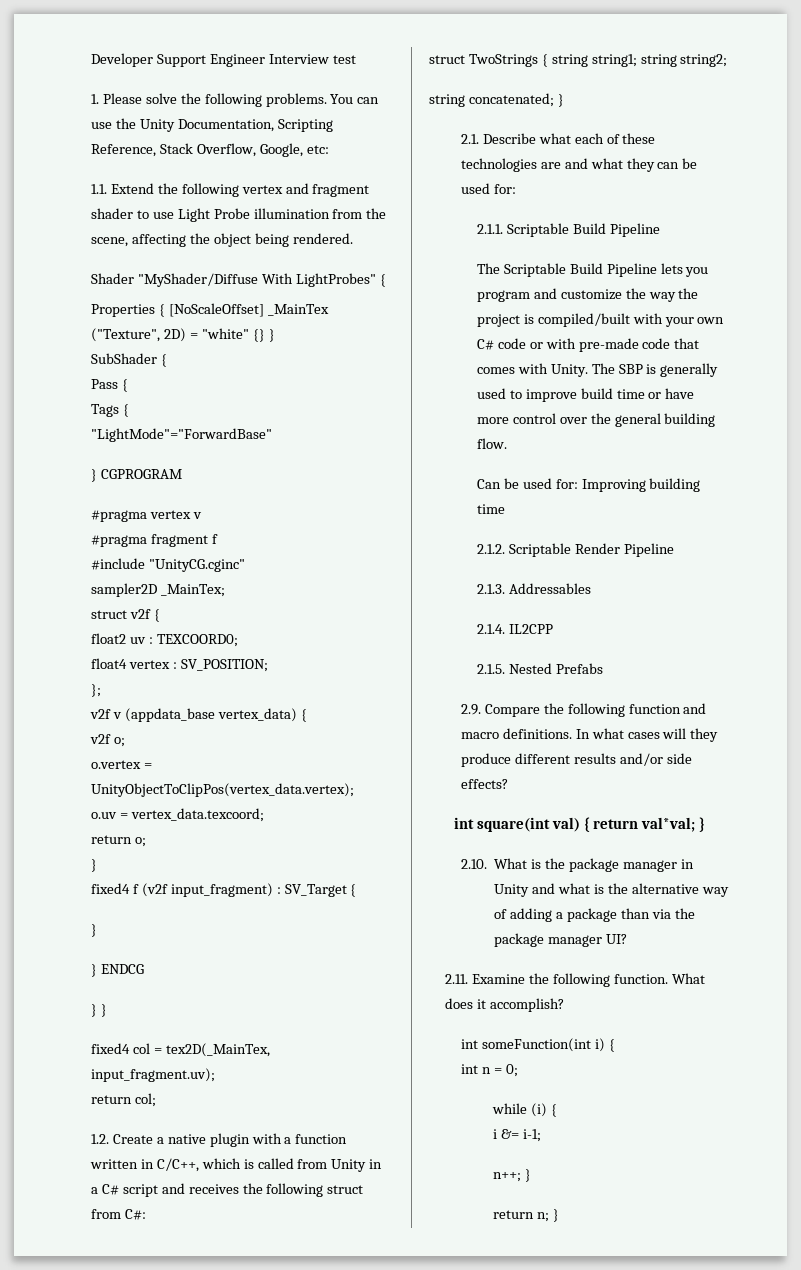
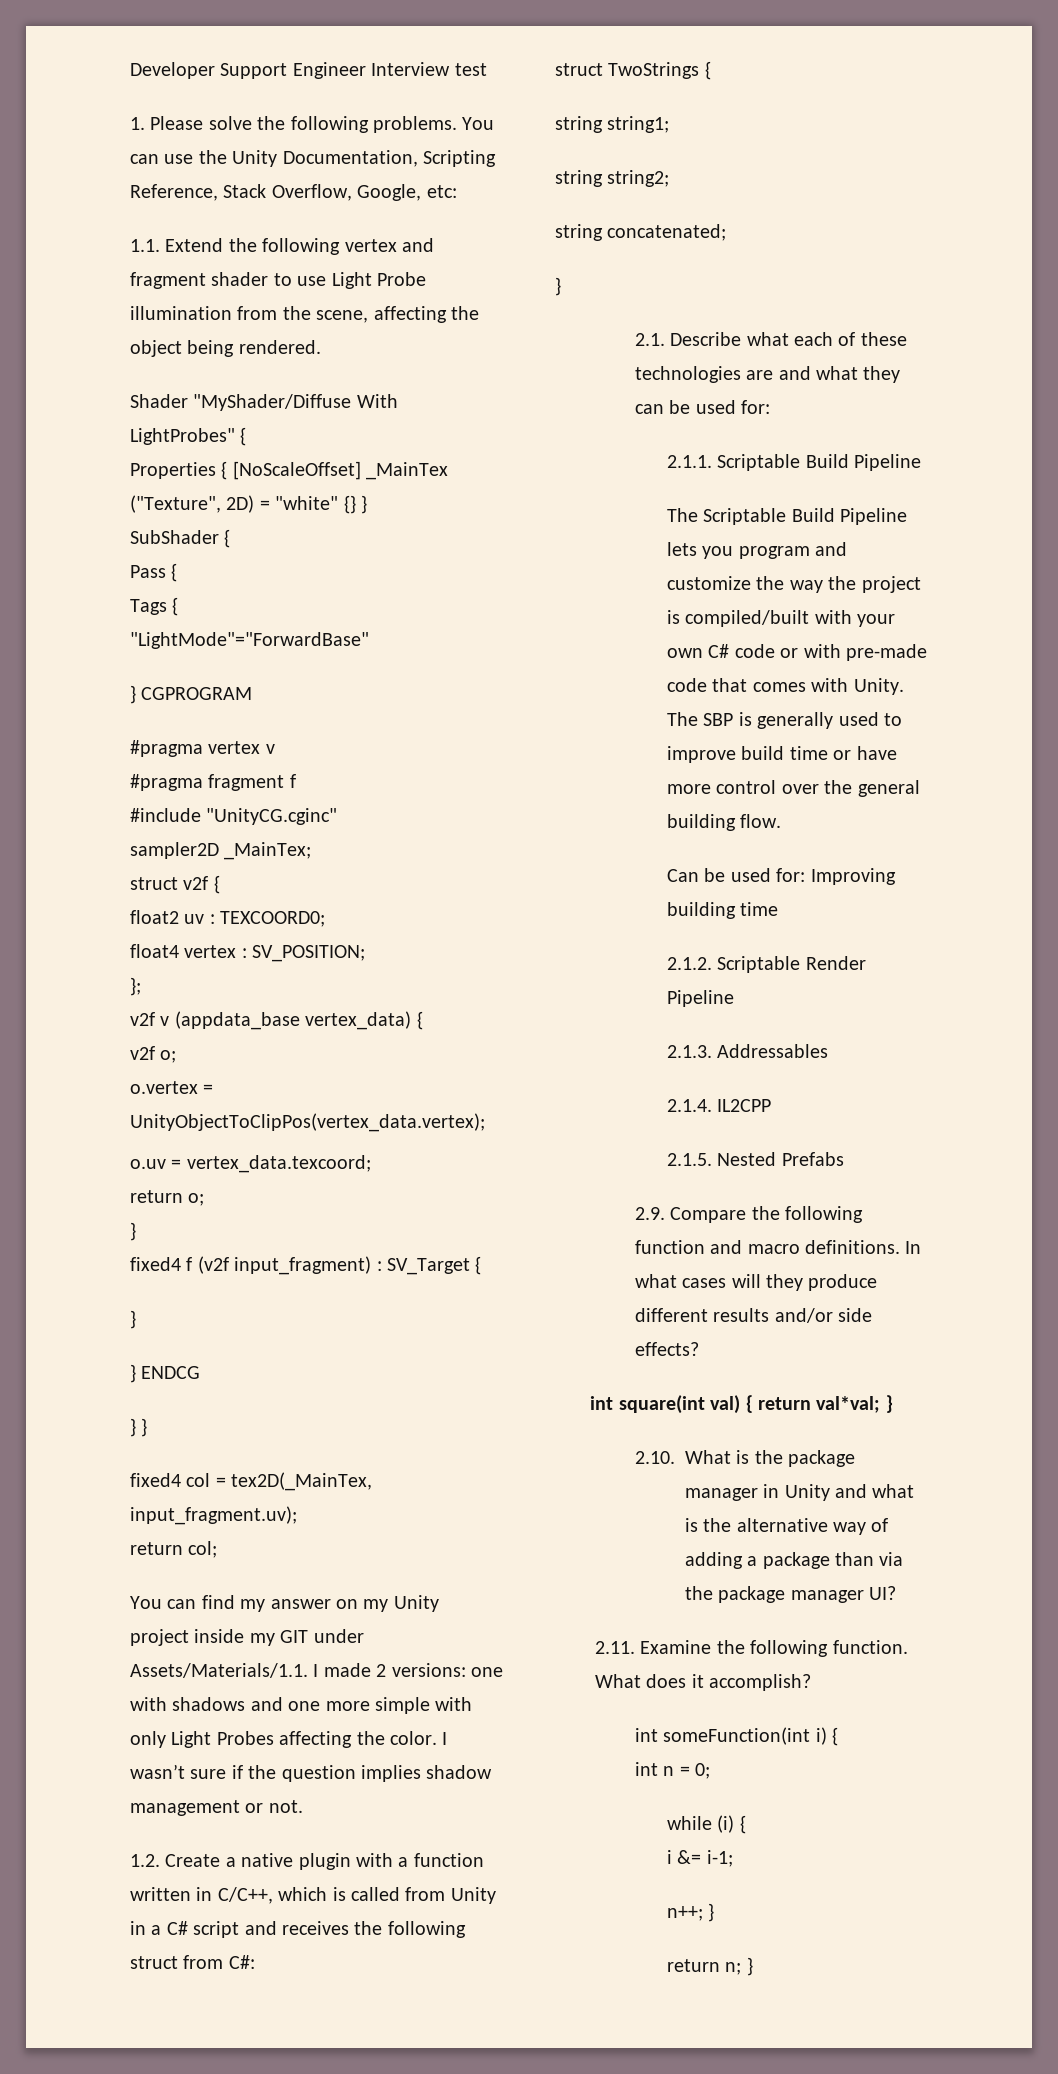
(156, 1100) none -> [130,1595,439,1612] [130,1629,364,1646] [130,1663,503,1678] [130,1697,473,1714] [130,1731,448,1748] [130,1764,493,1782] [130,1800,303,1816] // You can find my answer on my Unity project inside my GIT under Assets/Materials/1.1. I made 2 versions: one with shadows and one more simple with only Light Probes affecting the color. I wasn’t sure if the question implies shadow management or not.
(548, 60) none -> (711, 70) //
(637, 60) none -> (670, 124) //
(554, 100) none -> (727, 232) //

